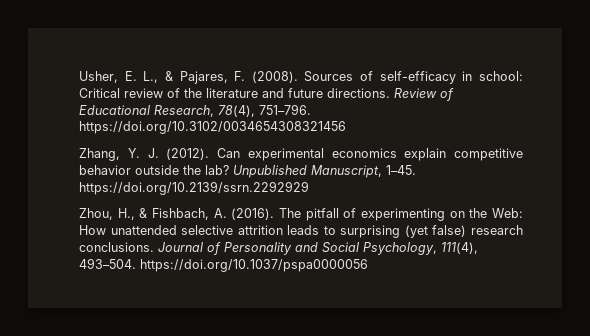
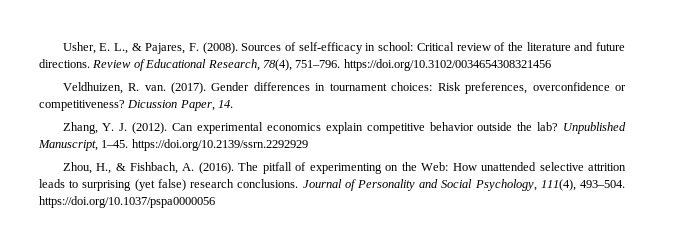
(346, 127) none -> [62,82,626,94] [39,100,234,111] // Veldhuizen, R. van. (2017). Gender differences in tournament choices: Risk preferences, overconfidence or competitiveness? Dicussion Paper, 14.

